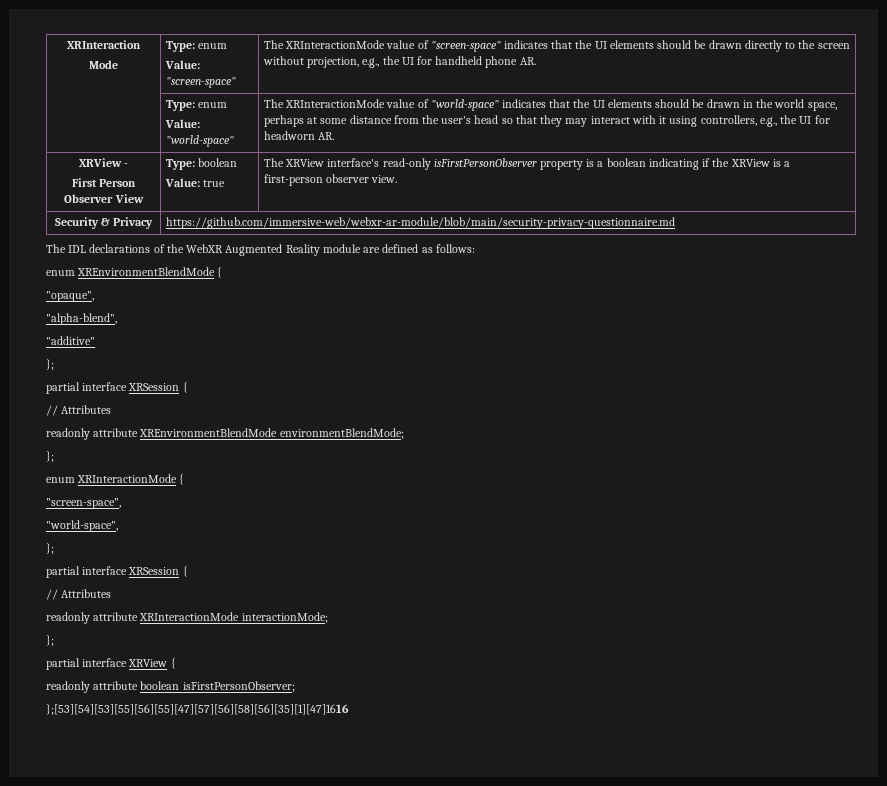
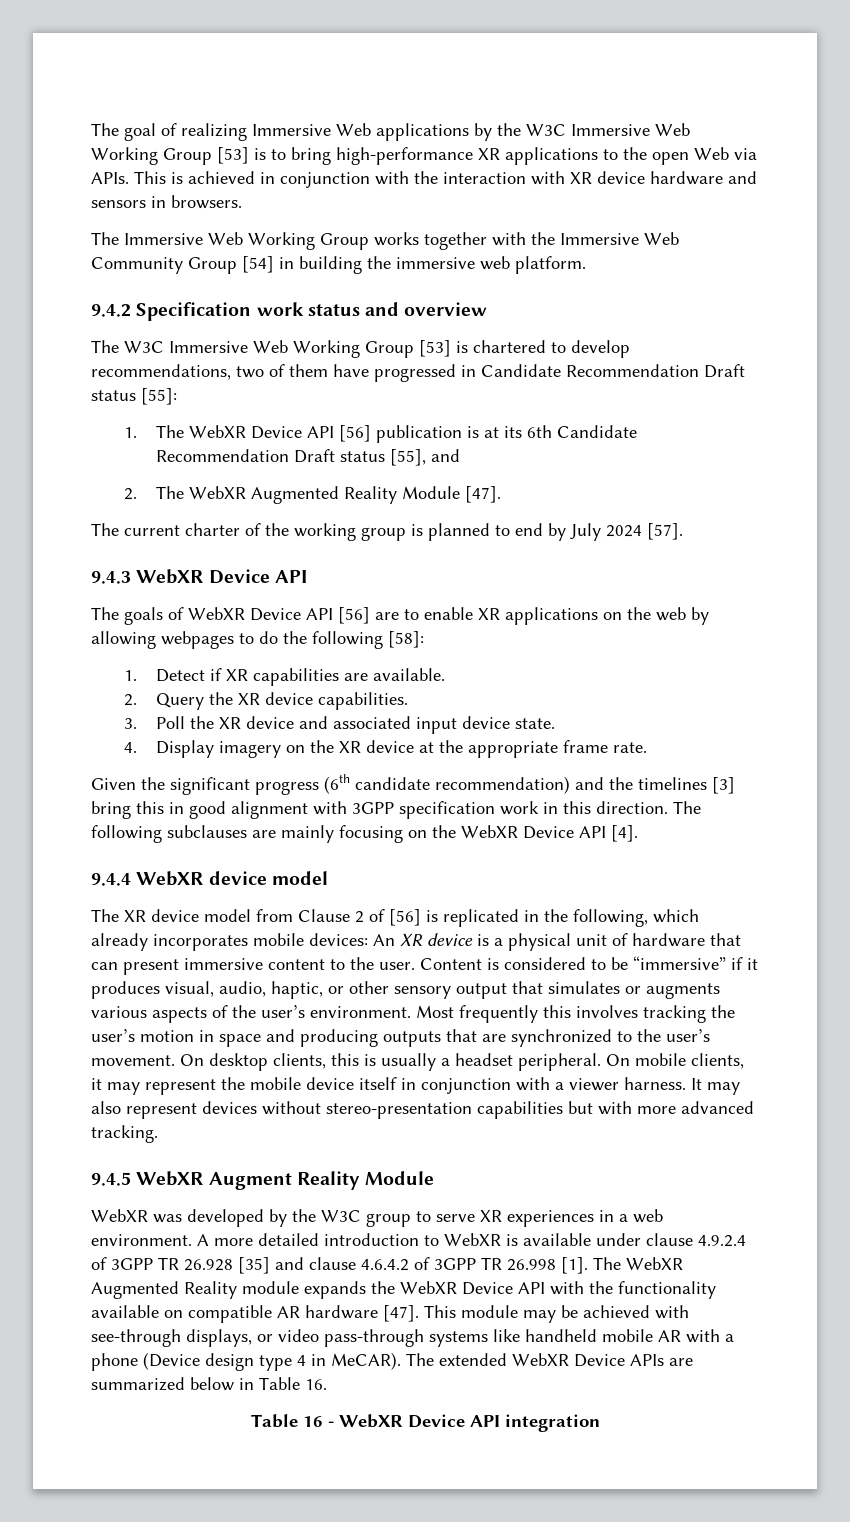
[67,40,141,49] [89,60,118,69] [165,41,228,52] [164,60,200,69] [165,77,236,88] [263,40,850,52] [262,56,536,68] [165,100,228,111] [164,119,200,128] [165,135,234,147] [263,99,837,111] [263,115,830,127] [263,131,335,140] [78,158,129,167] [71,178,137,187] [64,194,144,203] [165,158,238,170] [164,178,226,187] [263,158,791,170] [263,174,398,186] [54,217,154,229] [165,217,675,229] [46,244,475,256] [46,267,223,278] [46,291,94,302] [46,313,117,325] [46,336,95,345] [46,359,54,370] [46,382,188,394] [46,405,112,416] [46,428,404,440] [46,451,54,462] [46,474,185,485] [46,498,121,509] [46,520,118,532] [46,543,54,554] [46,566,188,578] [46,589,112,600] [46,612,328,624] [46,635,54,646] [46,658,176,670] [46,681,295,693] [46,704,349,715] XRInteraction // Mode | Type: enum // Value: "screen-space" | The XRInteractionMode value of "screen-space" indicates that the UI elements should be drawn directly to the screen without projection, e.g., the UI for handheld phone AR. // | Type: enum // Value: "world-space" | The XRInteractionMode value of "world-space" indicates that the UI elements should be drawn in the world space, perhaps at some distance from the user's head so that they may interact with it using controllers, e.g., the UI for headworn AR. // XRView - // First Person Observer View | Type: boolean // Value: true | The XRView interface's read-only isFirstPersonObserver property is a boolean indicating if the XRView is a first-person observer view. // Security & Privacy | https://github.com/immersive-web/webxr-ar-module/blob/main/security-privacy-questionnaire.md // The IDL declarations of the WebXR Augmented Reality module are defined as follows: // enum XREnvironmentBlendMode { // "opaque", // "alpha-blend", // "additive" // }; // partial interface XRSession { // // Attributes // readonly attribute XREnvironmentBlendMode environmentBlendMode; // }; // enum XRInteractionMode { // "screen-space", // "world-space", // }; // partial interface XRSession { // // Attributes // readonly attribute XRInteractionMode interactionMode; // }; // partial interface XRView { // readonly attribute boolean isFirstPersonObserver; // };[53][54][53][55][56][55][47][57][56][58][56][35][1][47]1616 -> [91,123,690,141] [91,147,757,165] [91,171,757,188] [91,195,242,209] [91,232,679,250] [91,256,586,274] [91,302,488,321] [91,340,630,358] [91,364,745,382] [91,388,177,405] [123,425,638,443] [156,449,461,466] [123,486,502,504] [91,523,683,541] [91,569,307,584] [91,607,709,625] [91,631,424,649] [123,668,446,686] [123,692,409,710] [123,716,556,734] [123,740,648,758] [91,774,735,795] [91,801,701,819] [91,825,638,843] [91,871,328,886] [91,909,699,927] [91,933,741,951] [91,956,758,975] [91,981,720,999] [91,1005,735,1023] [91,1029,710,1047] [91,1053,744,1071] [91,1077,740,1095] [91,1101,754,1119] [91,1125,158,1143] [91,1171,435,1190] [91,1209,663,1227] [91,1233,746,1247] [91,1257,683,1274] [91,1281,716,1299] [91,1305,689,1323] [91,1329,734,1347] [91,1352,693,1371] [91,1377,327,1391] [250,1414,600,1432] The goal of realizing Immersive Web applications by the W3C Immersive Web Working Group [53] is to bring high-performance XR applications to the open Web via APIs. This is achieved in conjunction with the interaction with XR device hardware and sensors in browsers. // The Immersive Web Working Group works together with the Immersive Web Community Group [54] in building the immersive web platform. // 9.4.2 Specification work status and overview // The W3C Immersive Web Working Group [53] is chartered to develop recommendations, two of them have progressed in Candidate Recommendation Draft status [55]: // 1. The WebXR Device API [56] publication is at its 6th Candidate Recommendation Draft status [55], and // 2. The WebXR Augmented Reality Module [47]. // The current charter of the working group is planned to end by July 2024 [57]. // 9.4.3 WebXR Device API // The goals of WebXR Device API [56] are to enable XR applications on the web by allowing webpages to do the following [58]: // 1. Detect if XR capabilities are available. // 2. Query the XR device capabilities. // 3. Poll the XR device and associated input device state. // 4. Display imagery on the XR device at the appropriate frame rate. // Given the significant progress (6th candidate recommendation) and the timelines [3] bring this in good alignment with 3GPP specification work in this direction. The following subclauses are mainly focusing on the WebXR Device API [4]. // 9.4.4 WebXR device model // The XR device model from Clause 2 of [56] is replicated in the following, which already incorporates mobile devices: An XR device is a physical unit of hardware that can present immersive content to the user. Content is considered to be “immersive” if it produces visual, audio, haptic, or other sensory output that simulates or augments various aspects of the user’s environment. Most frequently this involves tracking the user’s motion in space and producing outputs that are synchronized to the user’s movement. On desktop clients, this is usually a headset peripheral. On mobile clients, it may represent the mobile device itself in conjunction with a viewer harness. It may also represent devices without stereo-presentation capabilities but with more advanced tracking. // 9.4.5 WebXR Augment Reality Module // WebXR was developed by the W3C group to serve XR experiences in a web environment. A more detailed introduction to WebXR is available under clause 4.9.2.4 of 3GPP TR 26.928 [35] and clause 4.6.4.2 of 3GPP TR 26.998 [1]. The WebXR Augmented Reality module expands the WebXR Device API with the functionality available on compatible AR hardware [47]. This module may be achieved with see-through displays, or video pass-through systems like handheld mobile AR with a phone (Device design type 4 in MeCAR). The extended WebXR Device APIs are summarized below in Table 16. // Table 16 - WebXR Device API integration

